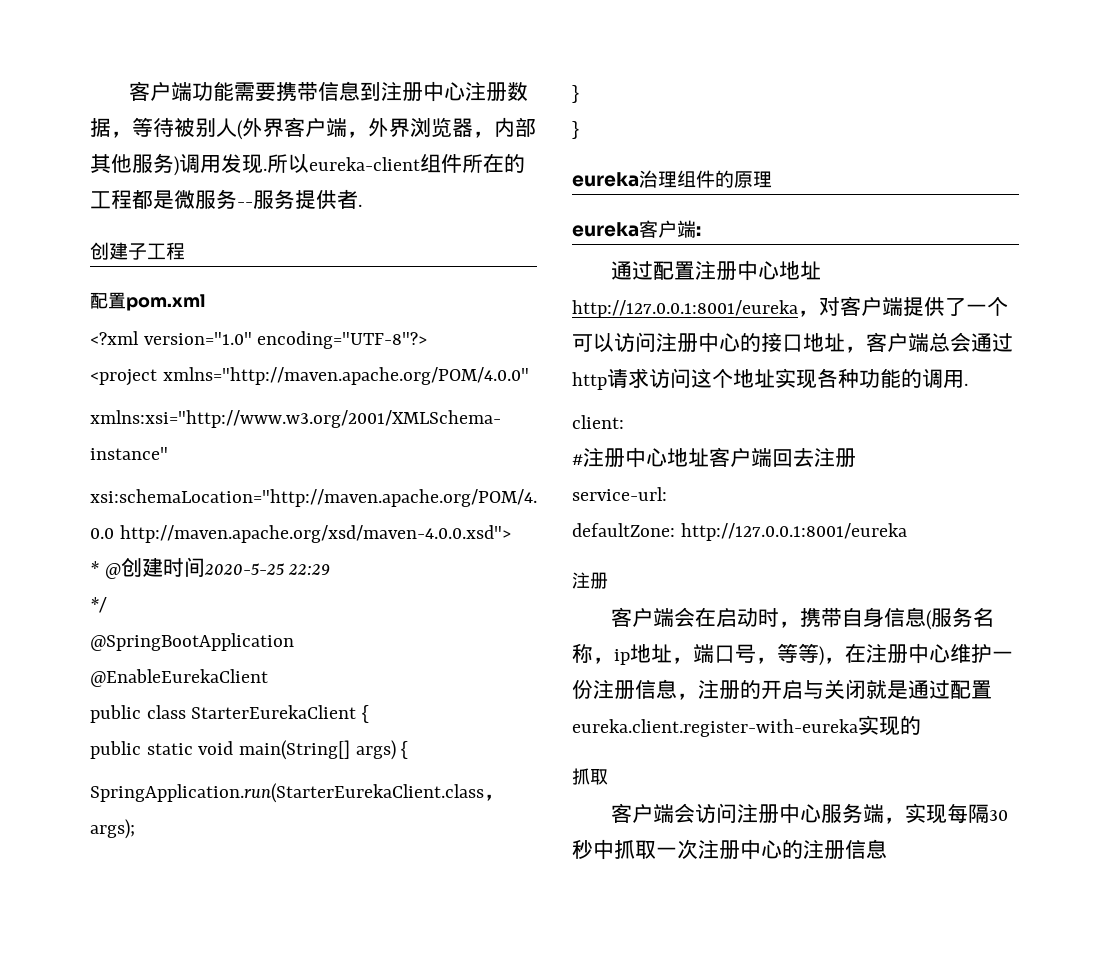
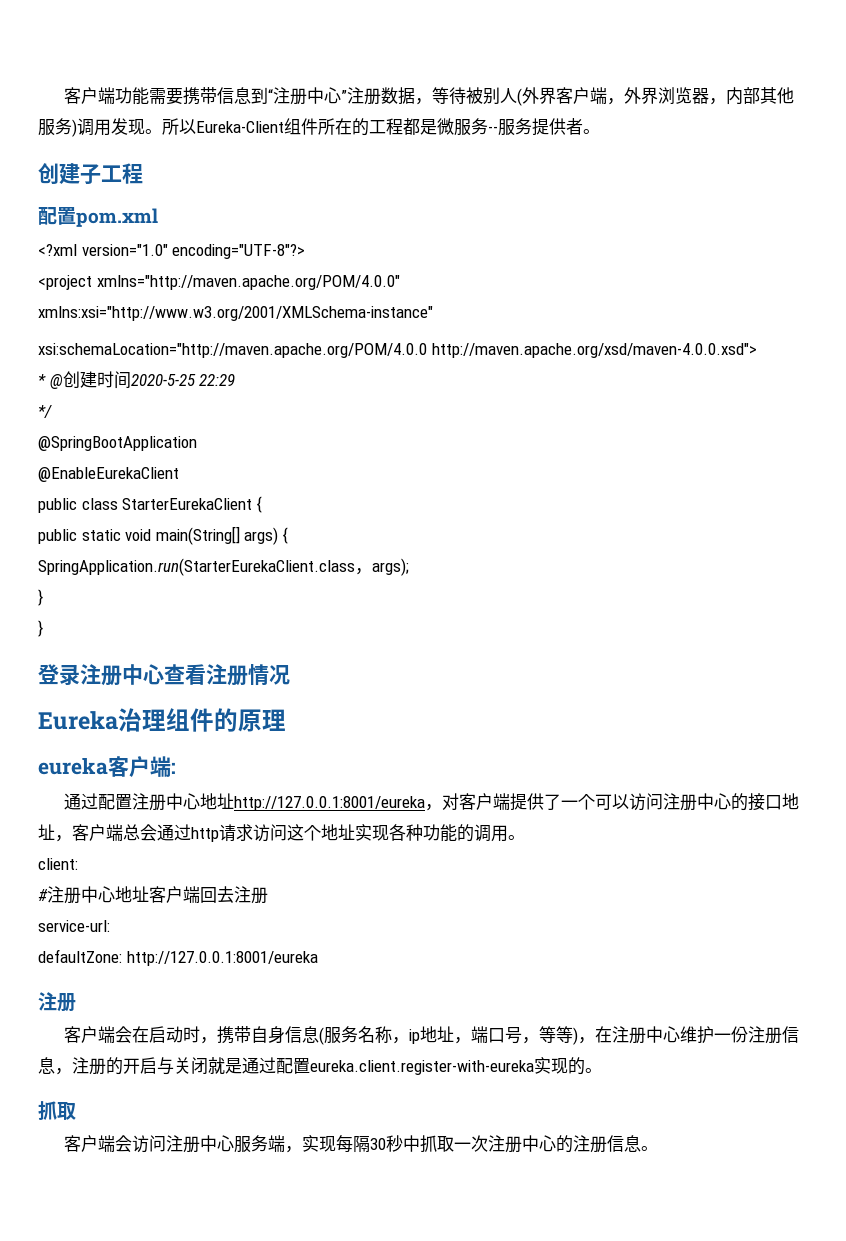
[380,81,465,102] 注册中心 -> [267,87,347,105] “注册中心”
[263,154,420,173] .所以eureka-client -> [145,118,284,135] 。所以Eureka-Client
[358,204,362,207] . -> [583,129,600,134] 。
[572,172,639,187] eureka -> [38,664,290,686] [38,711,118,730] 登录注册中心查看注册情况 // Eureka
[964,383,968,386] . -> [508,835,525,840] 。
(921, 725) none -> [585,1068,602,1073] 。
(887, 849) none -> [640,1146,658,1151] 。

